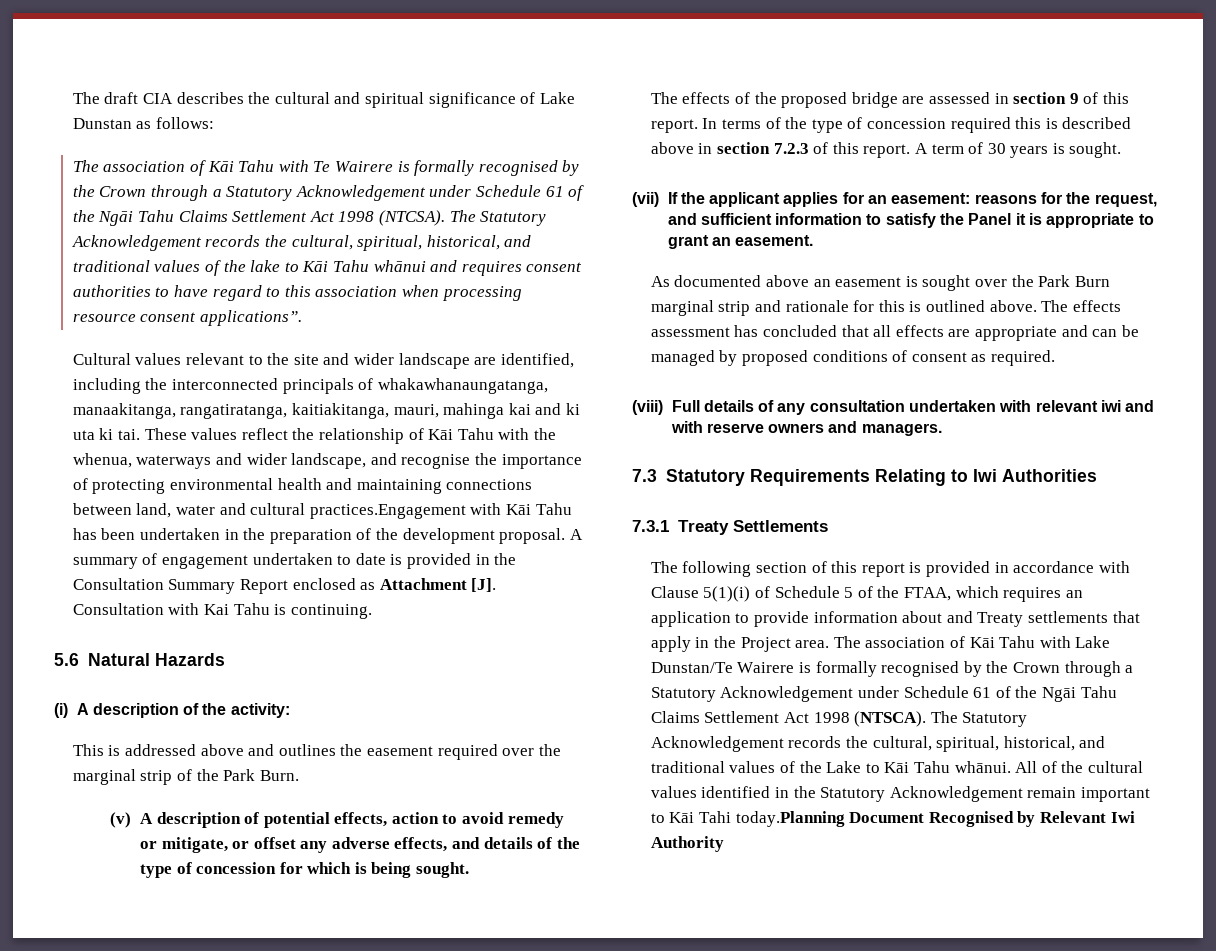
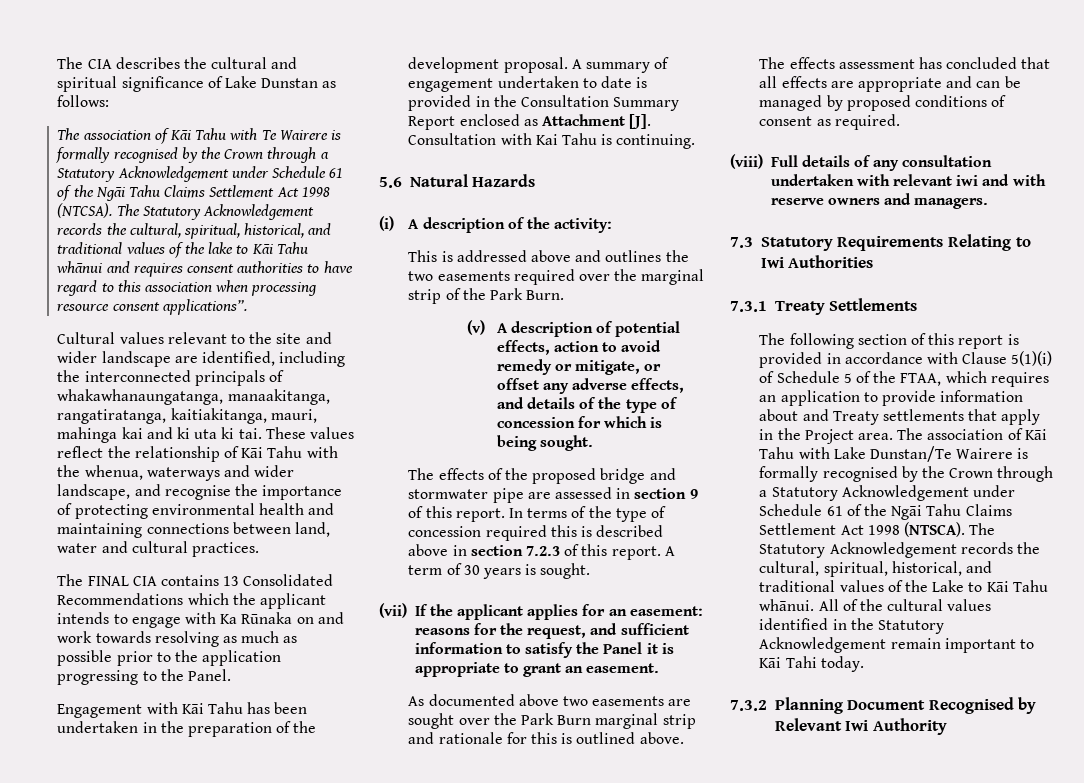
[72,92,139,104] The draft -> [57,57,84,69] The
[309,504,466,519] practices.Engagement -> [191,542,259,557] [57,574,334,586] [57,593,326,609] [57,612,344,628] [57,631,298,647] [57,650,282,666] [57,669,231,685] [57,704,143,718] practices. // The FINAL CIA contains 13 Consolidated Recommendations which the applicant intends to engage with Ka Rūnaka on and work towards resolving as much as possible prior to the application progressing to the Panel. // Engagement
[366,746,433,756] easement -> [408,271,510,281] two easements
(898, 100) none -> [649,468,676,480] [408,488,524,503] and stormwater pipe
[813,276,918,287] an easement is -> [562,696,692,706] two easements are
[735,811,845,827] today.Planning -> [820,656,864,672] [730,697,843,714] today. // 7.3.2 Planning

